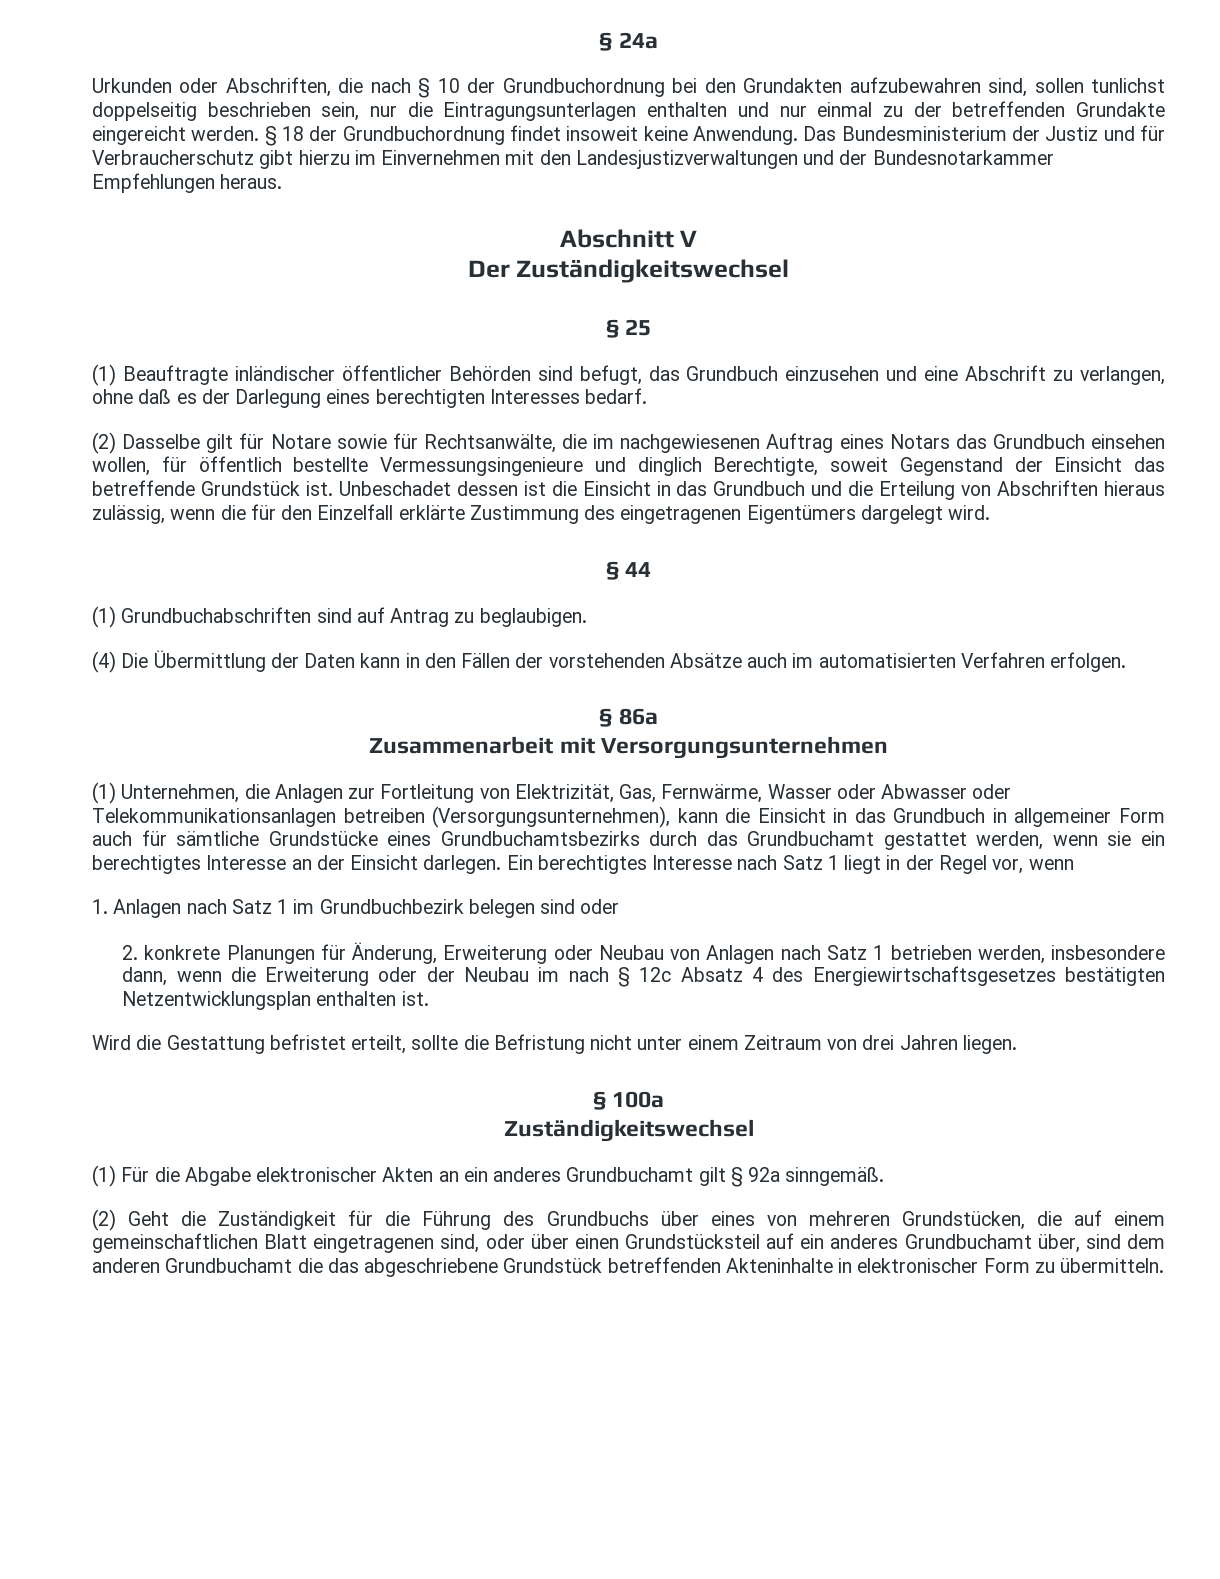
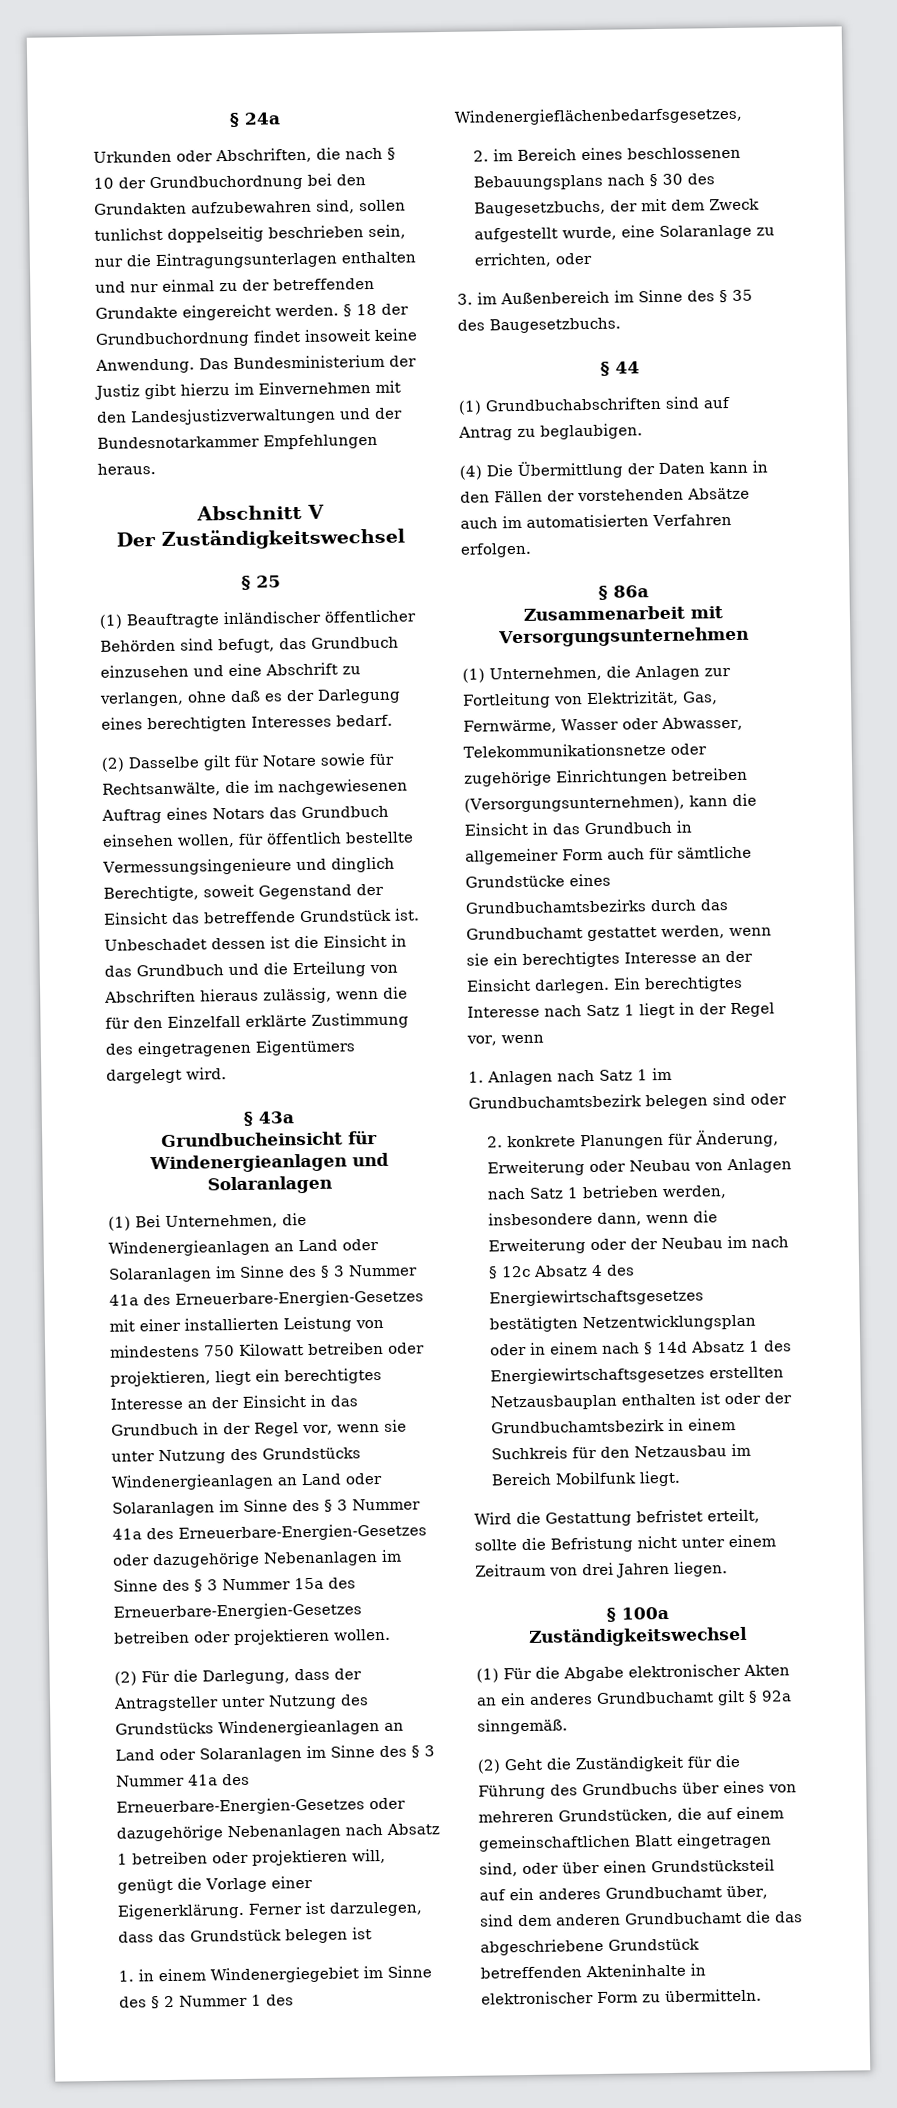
[1103,125,1166,141] [92,150,254,165] und für Verbraucherschutz -> (140, 392) none
(991, 512) none -> [242,1111,294,1126] [161,1131,378,1148] [148,1152,389,1174] [206,1175,332,1195] [108,1213,307,1231] [108,1238,379,1257] [108,1264,418,1283] [109,1289,424,1308] [109,1316,384,1333] [110,1341,425,1358] [110,1367,382,1387] [110,1394,358,1410] [111,1419,407,1437] [111,1447,361,1465] [111,1472,382,1491] [112,1498,421,1517] [112,1523,427,1542] [112,1549,402,1569] [113,1577,356,1592] [113,1602,362,1621] [114,1628,391,1646] [114,1668,362,1686] [113,1694,369,1712] [115,1719,404,1737] [115,1745,435,1763] [116,1773,250,1787] [116,1797,406,1816] [116,1823,440,1842] [117,1848,386,1866] [117,1875,313,1894] [117,1901,423,1920] [118,1927,372,1944] [118,1965,432,1984] [119,1994,294,2009] [454,106,743,126] [472,146,741,162] [472,173,715,191] [473,198,760,217] [473,224,775,243] [473,252,592,268] [457,289,753,305] [457,317,621,334] // § 43a // Grundbucheinsicht für Windenergieanlagen und Solaranlagen // (1) Bei Unternehmen, die Windenergieanlagen an Land oder Solaranlagen im Sinne des § 3 Nummer 41a des Erneuerbare-Energien-Gesetzes mit einer installierten Leistung von mindestens 750 Kilowatt betreiben oder projektieren, liegt ein berechtigtes Interesse an der Einsicht in das Grundbuch in der Regel vor, wenn sie unter Nutzung des Grundstücks Windenergieanlagen an Land oder Solaranlagen im Sinne des § 3 Nummer 41a des Erneuerbare-Energien-Gesetzes oder dazugehörige Nebenanlagen im Sinne des § 3 Nummer 15a des Erneuerbare-Energien-Gesetzes betreiben oder projektieren wollen. // (2) Für die Darlegung, dass der Antragsteller unter Nutzung des Grundstücks Windenergieanlagen an Land oder Solaranlagen im Sinne des § 3 Nummer 41a des Erneuerbare-Energien-Gesetzes oder dazugehörige Nebenanlagen nach Absatz 1 betreiben oder projektieren will, genügt die Vorlage einer Eigenerklärung. Ferner ist darzulegen, dass das Grundstück belegen ist // 1. in einem Windenergiegebiet im Sinne des § 2 Nummer 1 des Windenergieflächenbedarfsgesetzes, // 2. im Bereich eines beschlossenen Bebauungsplans nach § 30 des Baugesetzbuchs, der mit dem Zweck aufgestellt wurde, eine Solaranlage zu errichten, oder // 3. im Außenbereich im Sinne des § 35 des Baugesetzbuchs.
[881,784,1012,799] [92,808,336,827] Abwasser oder Telekommunikationsanlagen -> [660,716,743,732] [463,742,707,758] [464,768,668,787] Abwasser, Telekommunikationsnetze oder zugehörige Einrichtungen
[319,899,464,914] Grundbuchbezirk -> [468,1094,642,1109] Grundbuchamtsbezirk
[316,991,429,1006] enthalten ist. -> [489,1340,792,1356] [489,1366,784,1385] [489,1392,792,1411] [490,1418,736,1434] [490,1443,751,1460] [490,1470,681,1487] oder in einem nach § 14d Absatz 1 des Energiewirtschaftsgesetzes erstellten Netzausbauplan enthalten ist oder der Grundbuchamtsbezirk in einem Suchkreis für den Netzausbau im Bereich Mobilfunk liegt.
[313,1234,435,1253] eingetragenen -> [676,1832,772,1849] eingetragen

